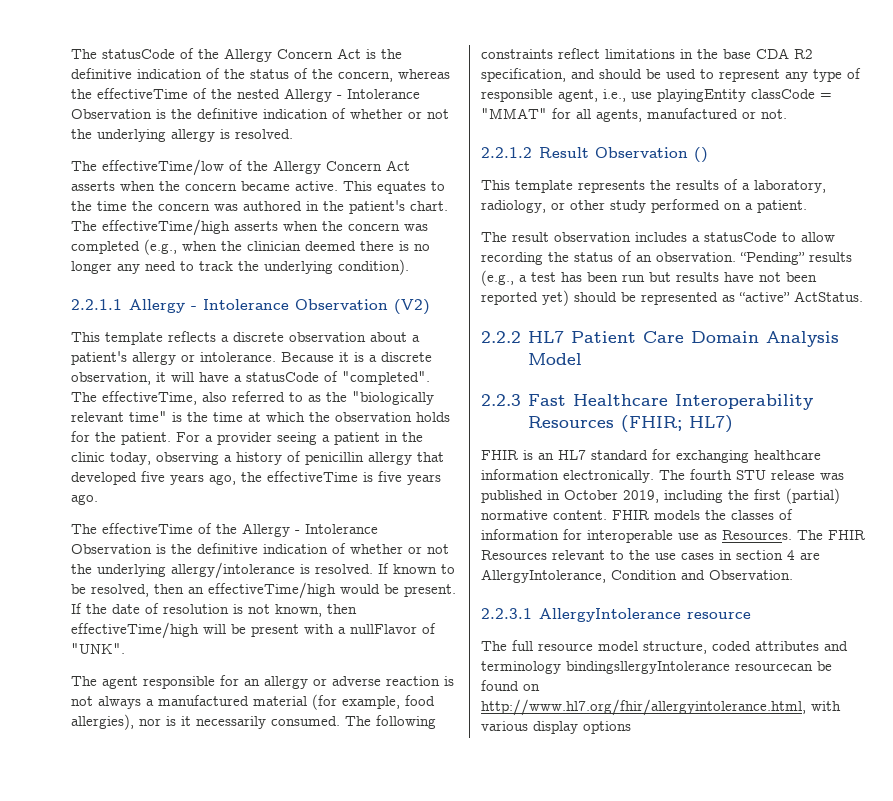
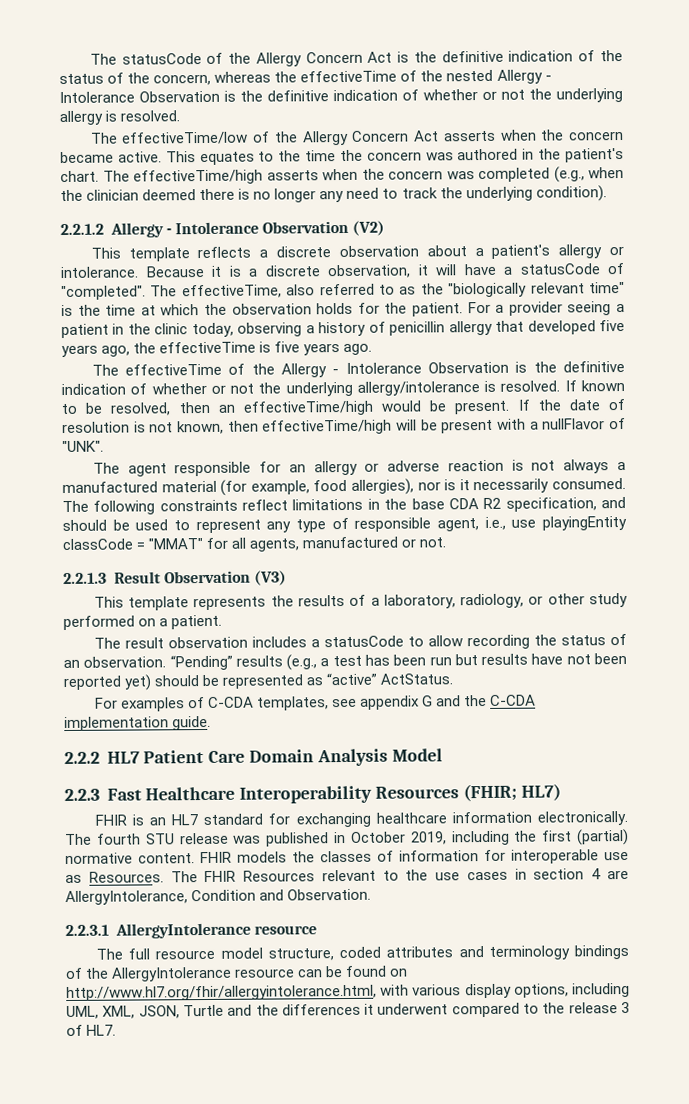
[71,299,122,310] 2.2.1.1 -> [60,223,104,236] 2.2.1.2
[481,147,532,158] 2.2.1.2 -> [63,572,107,585] 2.2.1.3
[694,147,709,163] () -> [253,570,287,586] (V3)
(863, 296) none -> [94,694,537,712] [64,715,212,732] // For examples of C-CDA templates, see appendix G and the C-CDA implementation guide.
[566,661,813,674] bindingsllergyIntolerance resourcecan -> [574,944,629,960] [65,966,324,982] bindings of the AllergyIntolerance resource can
[583,721,631,734] options -> [513,982,630,998] [66,1001,631,1020] [66,1024,117,1037] options, including UML, XML, JSON, Turtle and the differences it underwent compared to the release 3 of HL7.

